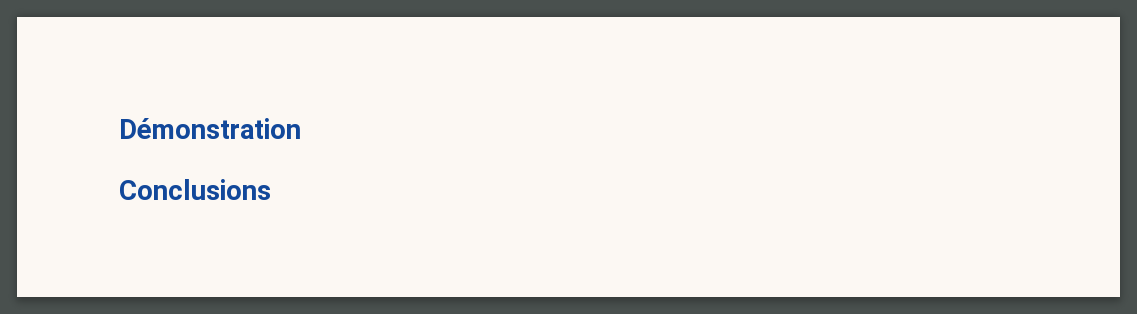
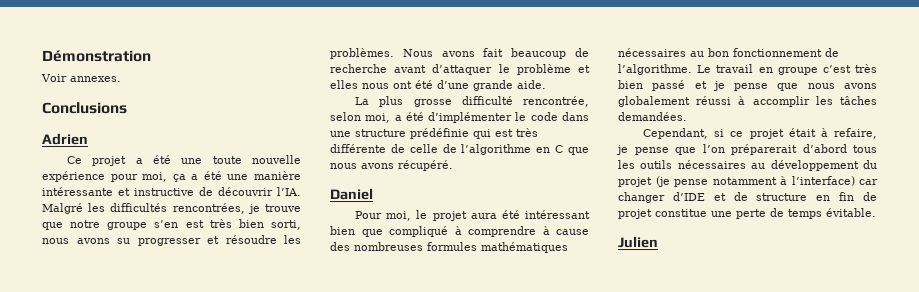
(301, 128) none -> [41,74,121,82] // Voir annexes.
(271, 189) none -> [42,133,88,145] [66,155,301,166] [42,171,302,182] [42,187,301,196] [42,203,301,214] [42,219,301,230] [42,235,301,246] [330,48,589,59] [330,64,590,75] [330,80,546,91] [354,96,589,107] [330,112,589,123] [330,128,538,139] [330,144,589,155] [330,160,453,171] [330,188,373,200] [354,210,590,221] [330,226,589,237] [330,242,568,253] [618,48,839,57] [618,64,877,75] [618,80,877,91] [618,96,877,107] [618,112,687,121] [642,128,877,139] [616,144,877,155] [618,160,877,171] [618,176,878,187] [618,192,877,203] [618,208,876,219] [618,236,658,248] // Adrien // Ce projet a été une toute nouvelle expérience pour moi, ça a été une manière intéressante et instructive de découvrir l’IA. Malgré les difficultés rencontrées, je trouve que notre groupe s’en est très bien sorti, nous avons su progresser et résoudre les problèmes. Nous avons fait beaucoup de recherche avant d’attaquer le problème et elles nous ont été d’une grande aide. // La plus grosse difficulté rencontrée, selon moi, a été d’implémenter le code dans une structure prédéfinie qui est très différente de celle de l’algorithme en C que nous avons récupéré. // Daniel // Pour moi, le projet aura été intéressant bien que compliqué à comprendre à cause des nombreuses formules mathématiques nécessaires au bon fonctionnement de l’algorithme. Le travail en groupe c’est très bien passé et je pense que nous avons globalement réussi à accomplir les tâches demandées. // Cependant, si ce projet était à refaire, je pense que l’on préparerait d’abord tous les outils nécessaires au développement du projet (je pense notamment à l’interface) car changer d’IDE et de structure en fin de projet constitue une perte de temps évitable. // Julien

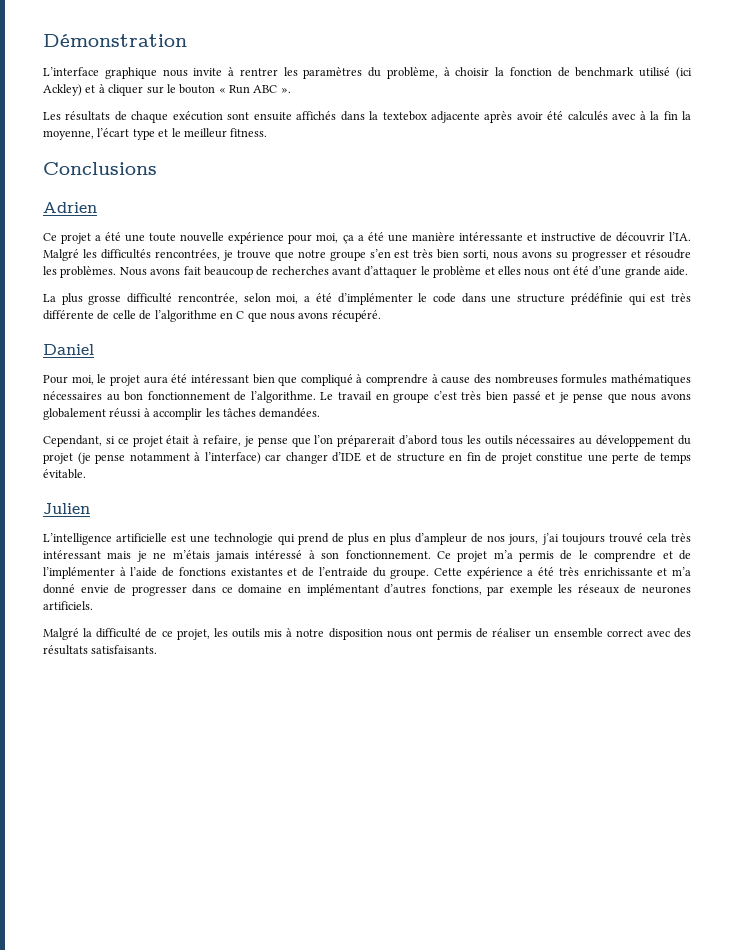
[41,74,121,82] Voir annexes. -> [43,67,692,79] [43,84,291,96] [43,111,692,123] [43,128,268,140] L’interface graphique nous invite à rentrer les paramètres du problème, à choisir la fonction de benchmark utilisé (ici Ackley) et à cliquer sur le bouton « Run ABC ». // Les résultats de chaque exécution sont ensuite affichés dans la textebox adjacente après avoir été calculés avec à la fin la moyenne, l’écart type et le meilleur fitness.
[330,64,387,73] recherche -> [271,266,329,275] recherches
(658, 242) none -> [43,533,691,545] [43,550,692,562] [43,567,691,579] [43,584,691,596] [43,601,93,610] [43,628,691,640] [43,645,158,655] // L’intelligence artificielle est une technologie qui prend de plus en plus d’ampleur de nos jours, j’ai toujours trouvé cela très intéressant mais je ne m’étais jamais intéressé à son fonctionnement. Ce projet m’a permis de le comprendre et de l’implémenter à l’aide de fonctions existantes et de l’entraide du groupe. Cette expérience a été très enrichissante et m’a donné envie de progresser dans ce domaine en implémentant d’autres fonctions, par exemple les réseaux de neurones artificiels. // Malgré la difficulté de ce projet, les outils mis à notre disposition nous ont permis de réaliser un ensemble correct avec des résultats satisfaisants.

